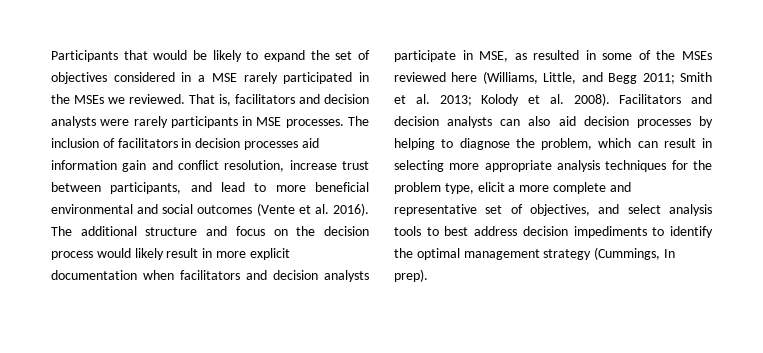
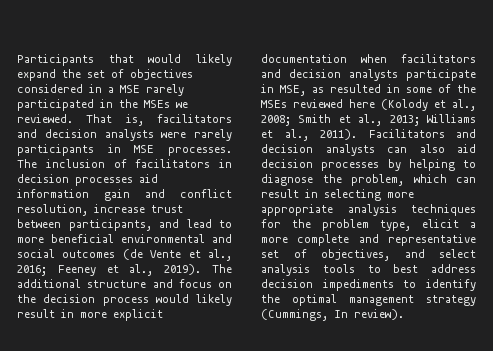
[193,50,259,62] be likely to -> [196,54,232,66] likely
[256,203,369,216] (Vente et al. 2016). -> [122,249,233,261] [17,264,202,276] (de Vente et al., 2016; Feeney et al., 2019).
[482,71,712,84] [394,93,610,106] (Williams, Little, and Begg 2011; Smith et al. 2013; Kolody et al. 2008). -> [381,99,476,111] [261,114,476,126] [261,129,357,141] (Kolody et al., 2008; Smith et al., 2013; Williams et al., 2011).
[394,269,428,282] prep). -> [354,309,404,320] review).

